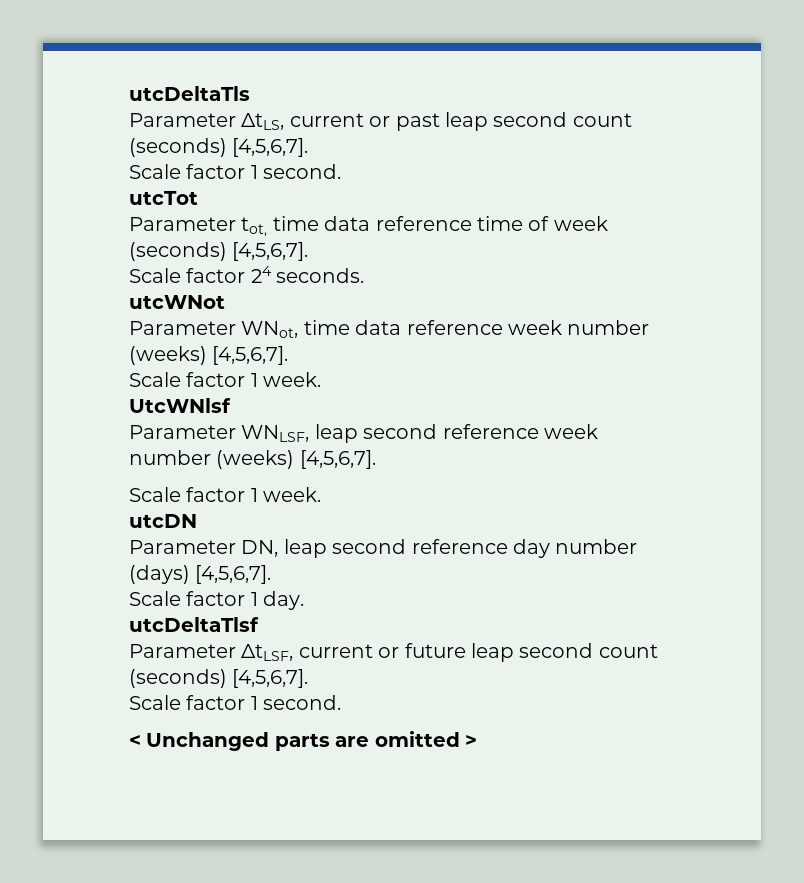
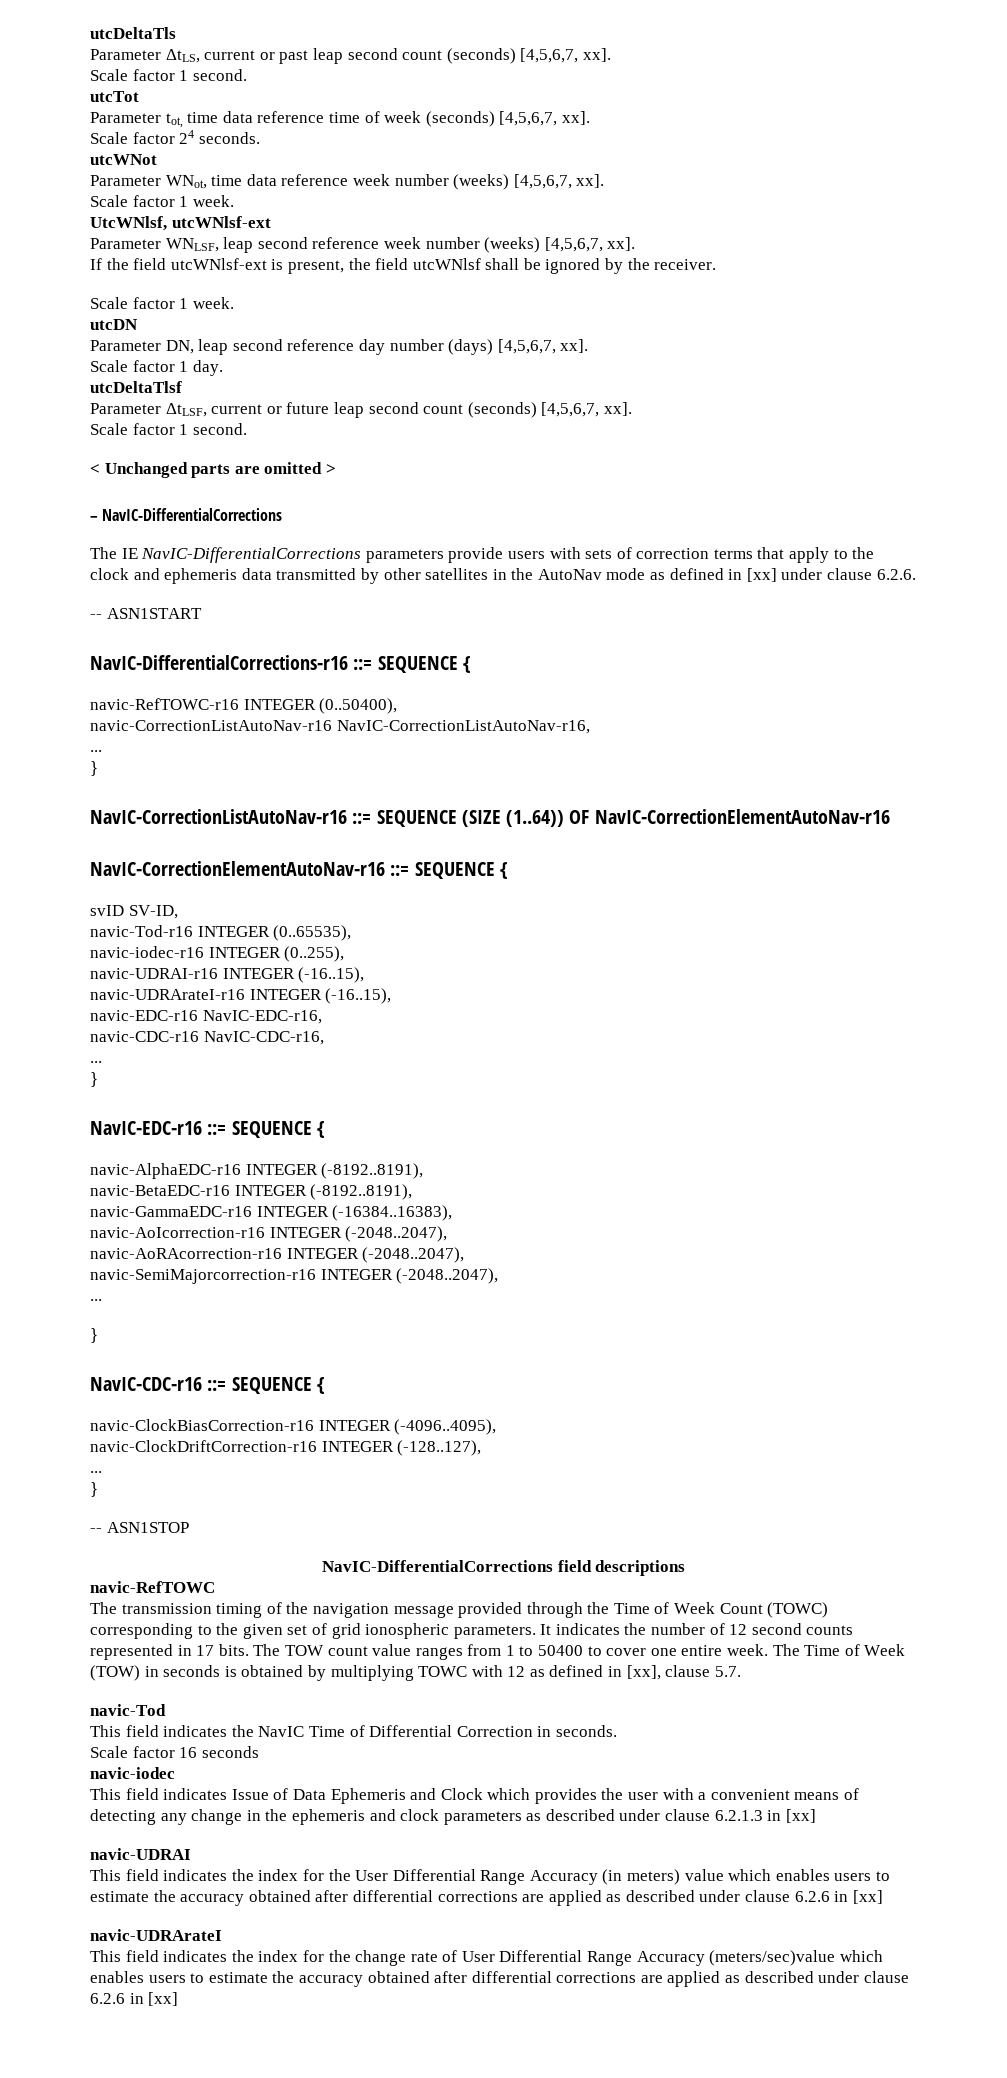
[232,138,309,157] [4,5,6,7]. -> [520,48,611,63] [4,5,6,7, xx].
[232,242,309,261] [4,5,6,7]. -> [499,111,590,126] [4,5,6,7, xx].
[212,346,289,365] [129,372,322,387] [129,398,231,413] [4,5,6,7]. // Scale factor 1 week. // UtcWNlsf -> [513,174,605,189] [90,195,234,207] [90,216,271,231] [4,5,6,7, xx]. // Scale factor 1 week. // UtcWNlsf, utcWNlsf-ext
[299,450,376,469] [4,5,6,7]. -> [544,237,636,252] [90,258,717,274] [4,5,6,7, xx]. // If the field utcWNlsf-ext is present, the field utcWNlsf shall be ignored by the receiver.
[195,565,272,584] [4,5,6,7]. -> [497,339,589,354] [4,5,6,7, xx].
[232,669,309,688] [4,5,6,7]. -> [541,402,632,417] [4,5,6,7, xx].
(477, 741) none -> [90,508,283,521] [90,547,875,563] [90,568,916,584] [90,608,202,619] [90,655,470,673] [90,698,398,714] [90,720,590,734] [90,750,102,752] [90,761,98,776] [90,809,890,827] [90,861,507,879] [90,905,178,919] [90,925,352,941] [90,946,345,962] [90,967,365,983] [90,988,392,1004] [90,1010,322,1024] [90,1031,324,1045] [90,1061,102,1063] [90,1072,98,1087] [90,1121,324,1138] [90,1163,424,1179] [90,1184,413,1200] [90,1205,453,1221] [90,1226,448,1242] [90,1247,465,1263] [90,1268,499,1284] [90,1299,102,1301] [90,1328,98,1343] [90,1377,324,1394] [90,1419,497,1435] [90,1440,482,1456] [90,1471,102,1473] [90,1482,98,1497] [90,1522,189,1533] [321,1560,686,1576] [90,1581,215,1593] [90,1602,829,1618] [90,1623,854,1639] [90,1644,906,1660] [90,1665,741,1681] [90,1704,166,1716] [90,1725,617,1737] [90,1746,259,1758] [90,1767,175,1779] [90,1788,860,1804] [90,1809,816,1825] [90,1848,191,1860] [90,1869,891,1885] [90,1890,883,1906] [90,1929,222,1941] [90,1950,883,1966] [90,1971,909,1987] [90,1992,179,2006] // – NavIC-DifferentialCorrections // The IE NavIC-DifferentialCorrections parameters provide users with sets of correction terms that apply to the clock and ephemeris data transmitted by other satellites in the AutoNav mode as defined in [xx] under clause 6.2.6. // -- ASN1START // NavIC-DifferentialCorrections-r16 ::= SEQUENCE { // navic-RefTOWC-r16 INTEGER (0..50400), // navic-CorrectionListAutoNav-r16 NavIC-CorrectionListAutoNav-r16, // ... // } // NavIC-CorrectionListAutoNav-r16 ::= SEQUENCE (SIZE (1..64)) OF NavIC-CorrectionElementAutoNav-r16 // NavIC-CorrectionElementAutoNav-r16 ::= SEQUENCE { // svID SV-ID, // navic-Tod-r16 INTEGER (0..65535), // navic-iodec-r16 INTEGER (0..255), // navic-UDRAI-r16 INTEGER (-16..15), // navic-UDRArateI-r16 INTEGER (-16..15), // navic-EDC-r16 NavIC-EDC-r16, // navic-CDC-r16 NavIC-CDC-r16, // ... // } // NavIC-EDC-r16 ::= SEQUENCE { // navic-AlphaEDC-r16 INTEGER (-8192..8191), // navic-BetaEDC-r16 INTEGER (-8192..8191), // navic-GammaEDC-r16 INTEGER (-16384..16383), // navic-AoIcorrection-r16 INTEGER (-2048..2047), // navic-AoRAcorrection-r16 INTEGER (-2048..2047), // navic-SemiMajorcorrection-r16 INTEGER (-2048..2047), // ... // } // NavIC-CDC-r16 ::= SEQUENCE { // navic-ClockBiasCorrection-r16 INTEGER (-4096..4095), // navic-ClockDriftCorrection-r16 INTEGER (-128..127), // ... // } // -- ASN1STOP // NavIC-DifferentialCorrections field descriptions // navic-RefTOWC // The transmission timing of the navigation message provided through the Time of Week Count (TOWC) corresponding to the given set of grid ionospheric parameters. It indicates the number of 12 second counts represented in 17 bits. The TOW count value ranges from 1 to 50400 to cover one entire week. The Time of Week (TOW) in seconds is obtained by multiplying TOWC with 12 as defined in [xx], clause 5.7. // navic-Tod // This field indicates the NavIC Time of Differential Correction in seconds. // Scale factor 16 seconds // navic-iodec // This field indicates Issue of Data Ephemeris and Clock which provides the user with a convenient means of detecting any change in the ephemeris and clock parameters as described under clause 6.2.1.3 in [xx] // navic-UDRAI // This field indicates the index for the User Differential Range Accuracy (in meters) value which enables users to estimate the accuracy obtained after differential corrections are applied as described under clause 6.2.6 in [xx] // navic-UDRArateI // This field indicates the index for the change rate of User Differential Range Accuracy (meters/sec)value which enables users to estimate the accuracy obtained after differential corrections are applied as described under clause 6.2.6 in [xx]

